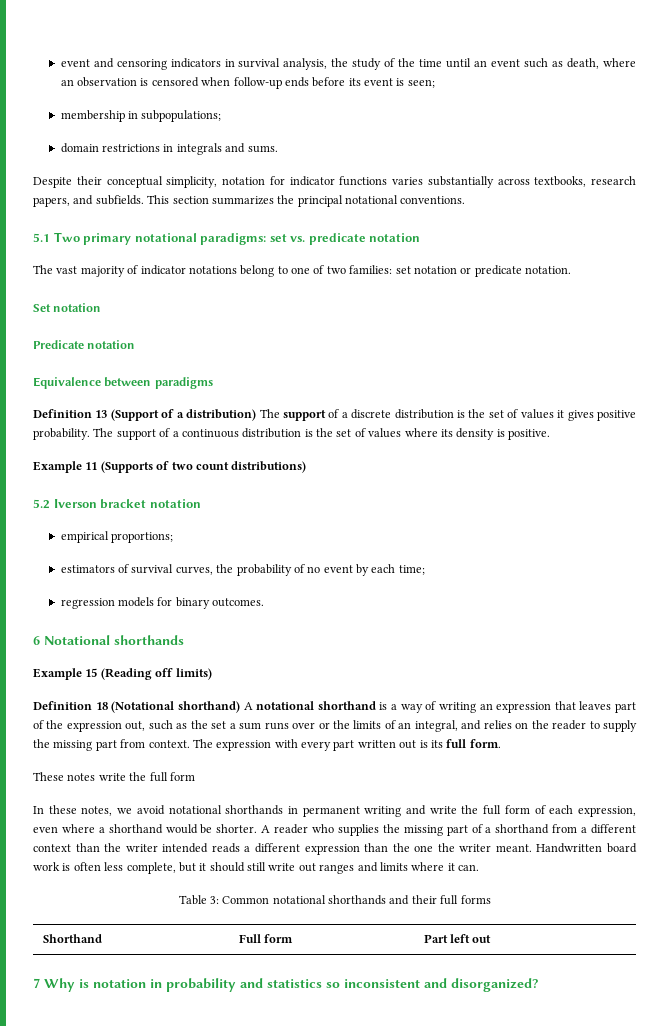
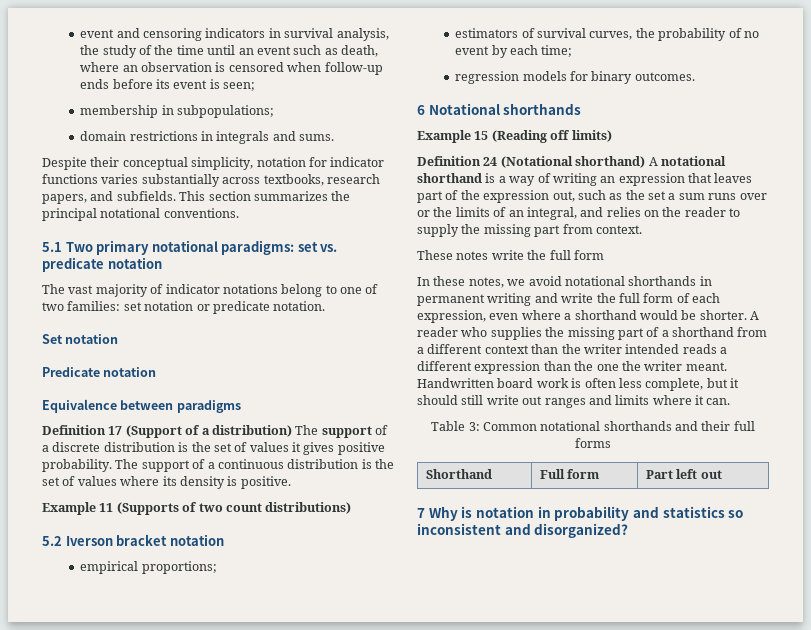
[95,410,108,418] 13 -> [108,426,123,435] 17
[95,702,108,710] 18 -> [483,157,498,166] 24
[192,739,501,751] The expression with every part written out is its full form. -> (642, 229) none

